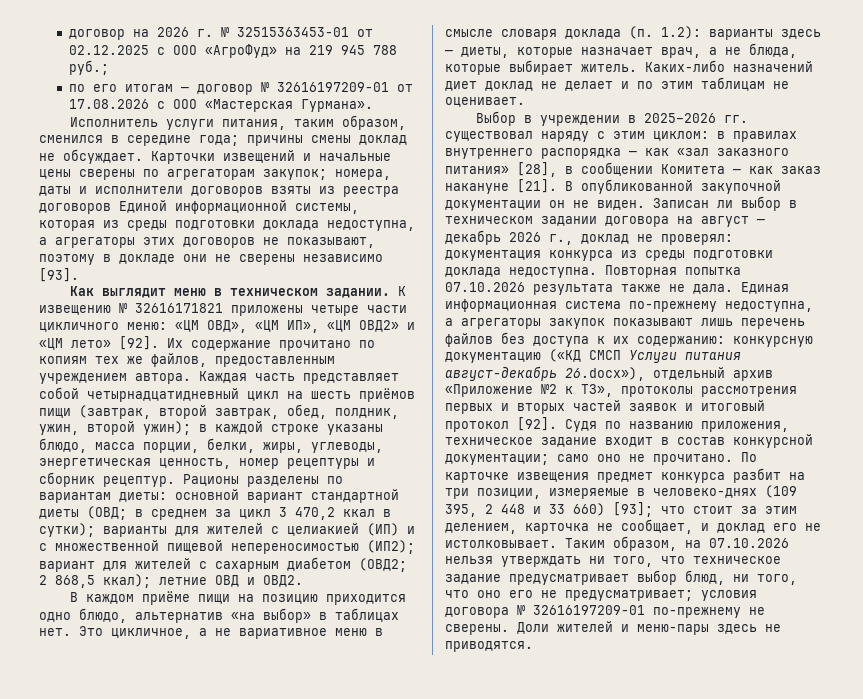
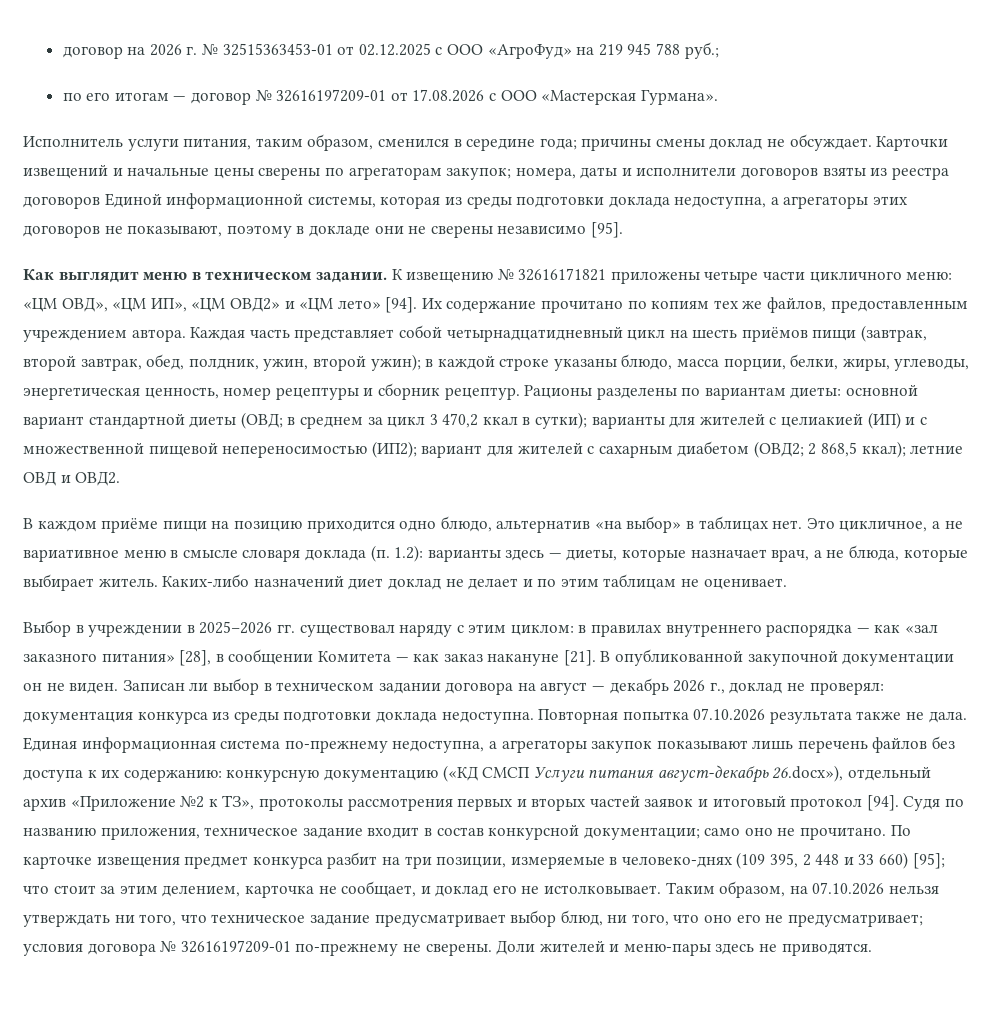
[39,268,79,282] [93]. -> [590,222,623,238] [95].
[119,336,159,350] [92]. -> [385,297,418,313] [94].
[517,417,557,431] [92]. -> [866,795,899,811] [94].
[613,502,653,517] [93]; -> [912,853,945,869] [95];

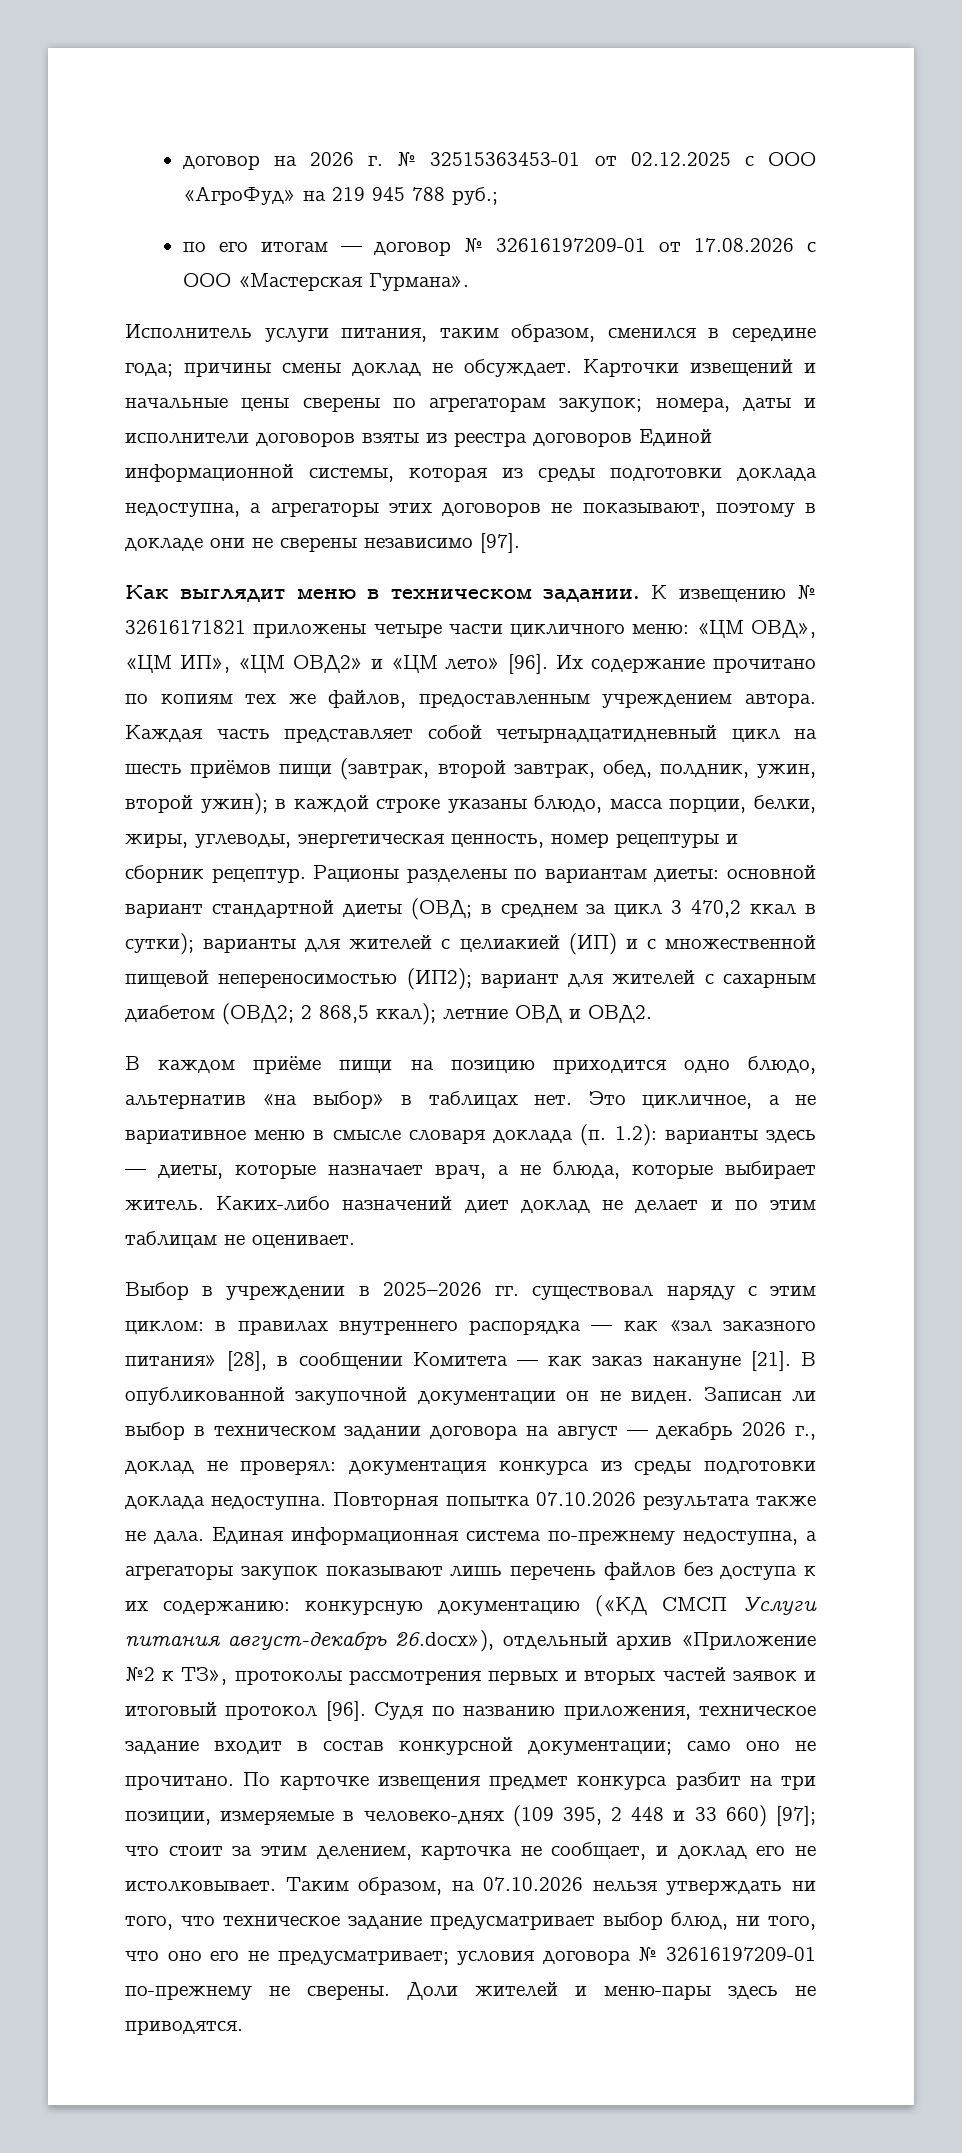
[590,222,623,238] [95]. -> [480,533,520,553] [97].
[385,297,418,313] [94]. -> [508,654,549,674] [96].
[866,795,899,811] [94]. -> [325,1701,366,1721] [96].
[912,853,945,869] [95]; -> [775,1806,816,1826] [97];

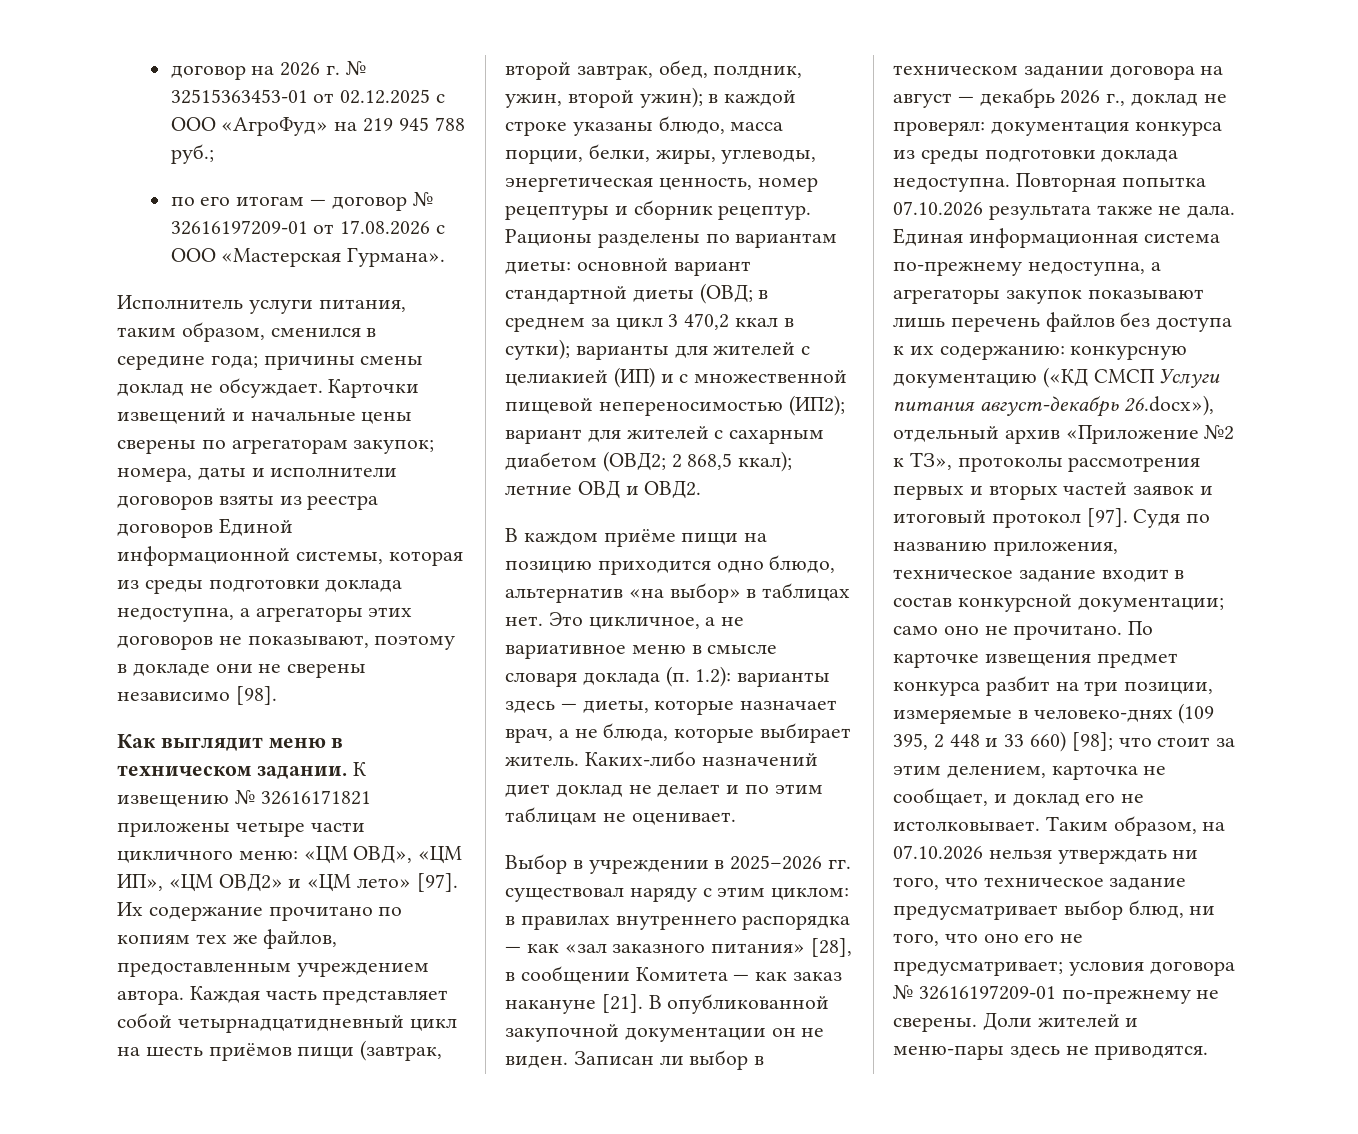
[480,533,520,553] [97]. -> [235,686,277,705] [98].
[508,654,549,674] [96]. -> [416,873,458,892] [97].
[325,1701,366,1721] [96]. -> [1086,508,1128,527] [97].
[775,1806,816,1826] [97]; -> [1071,732,1113,751] [98];

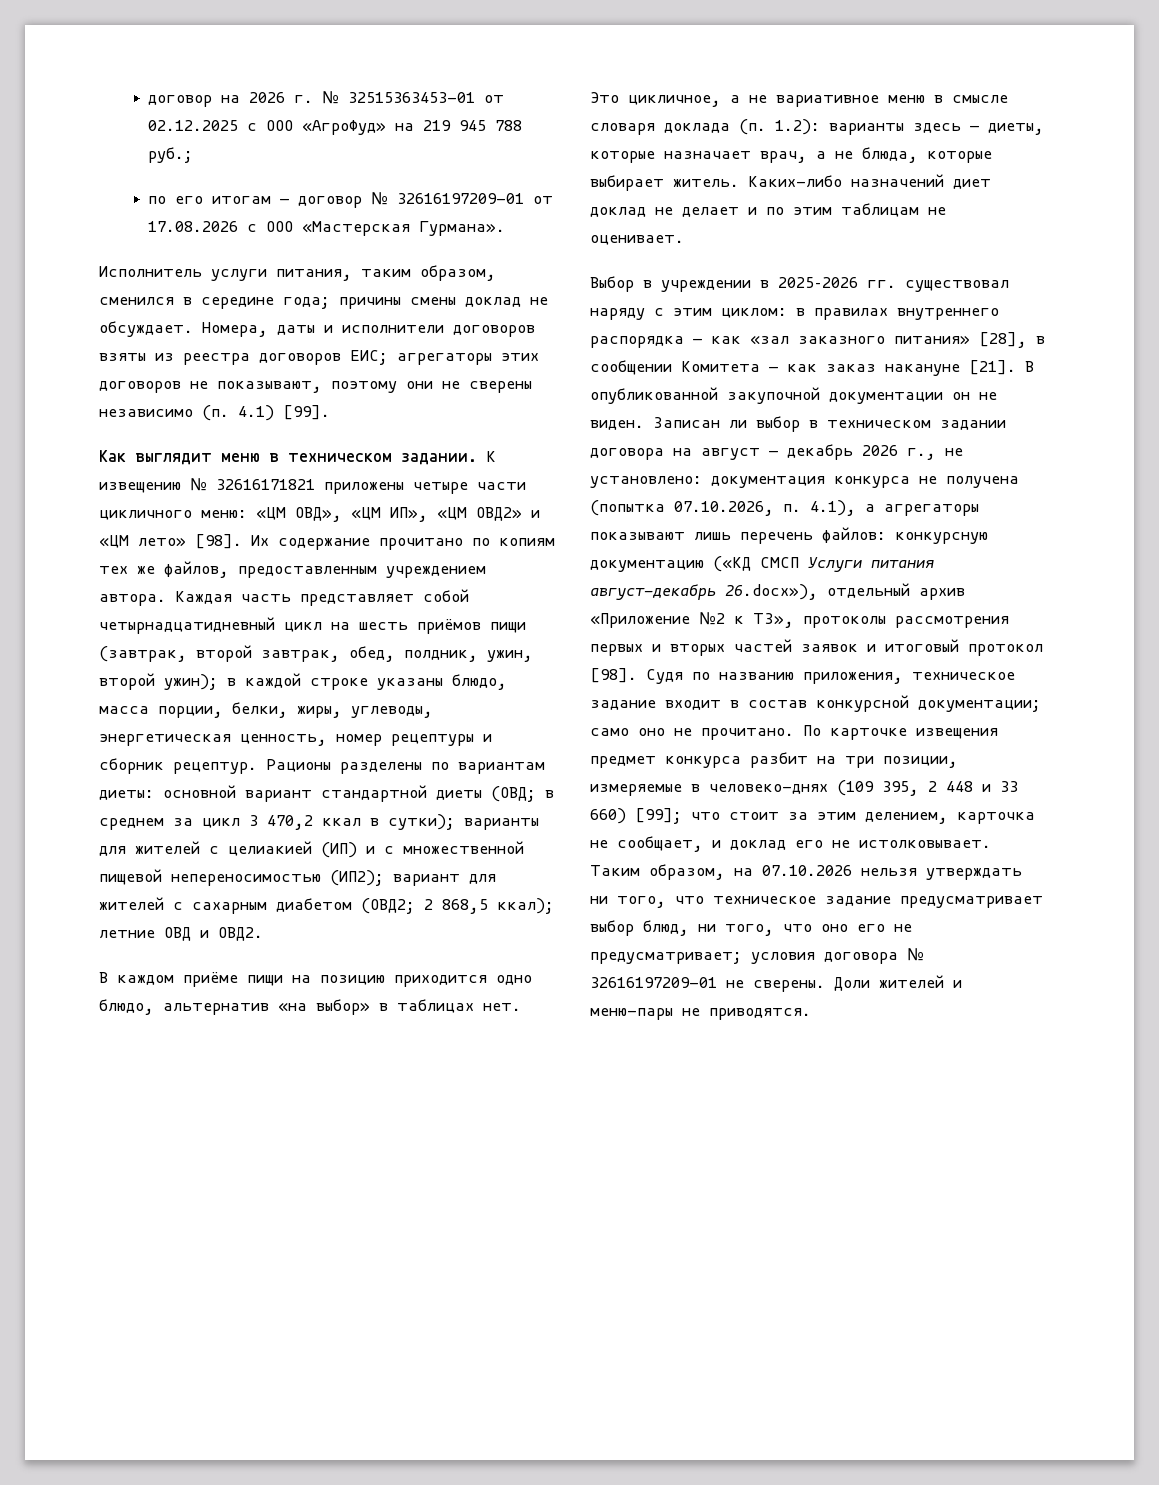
[328,379,420,398] [117,408,413,424] [117,439,435,454] [117,467,192,482] Карточки извещений и начальные цены сверены по агрегаторам закупок; номера, -> [202,322,268,337] Номера,
[218,518,293,536] [117,546,463,566] [117,579,403,594] [117,607,250,622] Единой информационной системы, которая из среды подготовки доклада недоступна, а -> [350,350,388,365] ЕИС;
[117,663,210,676] в докладе -> (397, 387) none
[235,686,277,705] [98]. -> [202,405,330,421] (п. 4.1) [99].
[416,873,458,892] [97]. -> [195,534,242,549] [98].
[1131,93,1227,106] [893,121,1222,136] [893,149,1179,164] [893,173,1206,192] [893,201,1236,220] [893,228,1220,248] [893,261,1161,276] [893,289,1082,304] доклад не проверял: документация конкурса из среды подготовки доклада недоступна. Повторная попытка 07.10.2026 результата также не дала. Единая информационная система по-прежнему недоступна, а агрегаторы закупок -> [945,448,963,456] [590,476,1019,488] [590,500,979,516] не установлено: документация конкурса не получена (попытка 07.10.2026, п. 4.1), а агрегаторы
[1045,312,1233,332] [893,345,1065,360] файлов без доступа к их содержанию: -> [822,527,886,543] файлов:
[1086,508,1128,527] [97]. -> [590,668,637,683] [98].
[1071,732,1113,751] [98]; -> [635,808,682,824] [99];
[1061,989,1191,1004] по-прежнему -> (717, 982) none
[1009,1045,1060,1058] здесь -> (673, 1014) none

